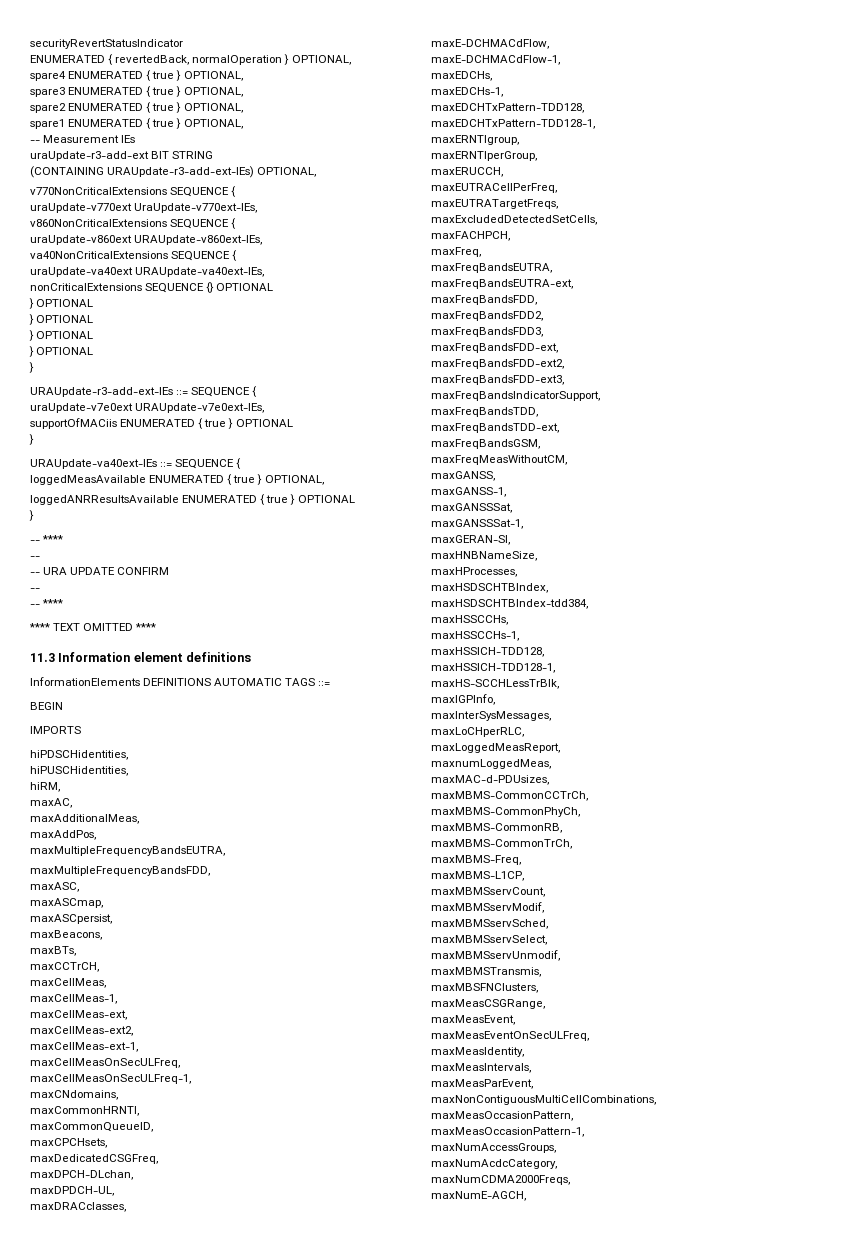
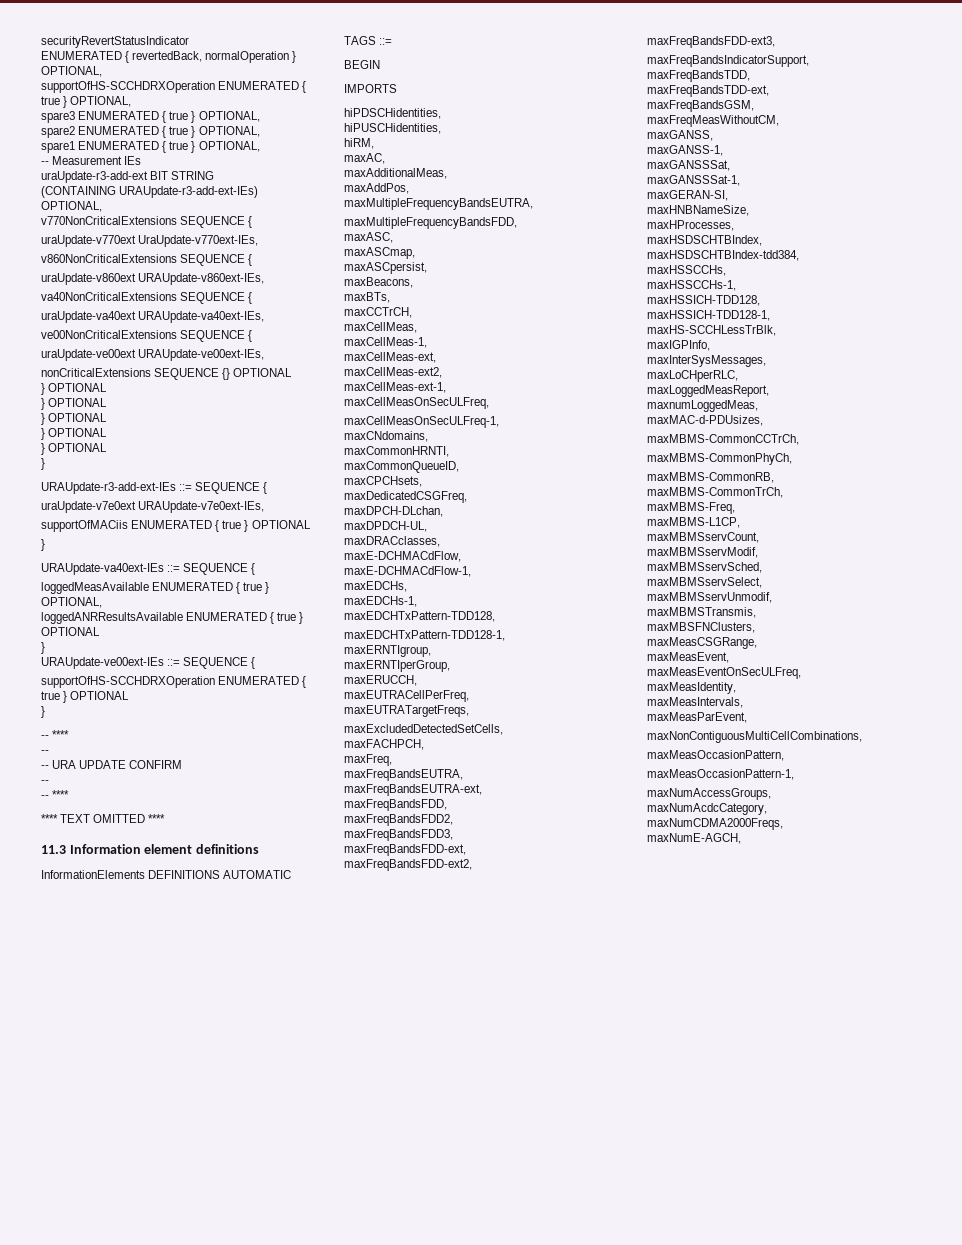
[30,71,66,81] spare4 -> [41,81,215,93] supportOfHS-SCCHDRXOperation
(265, 272) none -> [41,330,253,342] [41,349,265,361] // ve00NonCriticalExtensions SEQUENCE { // uraUpdate-ve00ext URAUpdate-ve00ext-IEs,
(94, 351) none -> [41,443,108,455] // } OPTIONAL
(34, 515) none -> [41,657,256,669] [41,676,307,688] [41,691,130,703] [41,706,45,718] // URAUpdate-ve00ext-IEs ::= SEQUENCE { // supportOfHS-SCCHDRXOperation ENUMERATED { true } OPTIONAL // }

